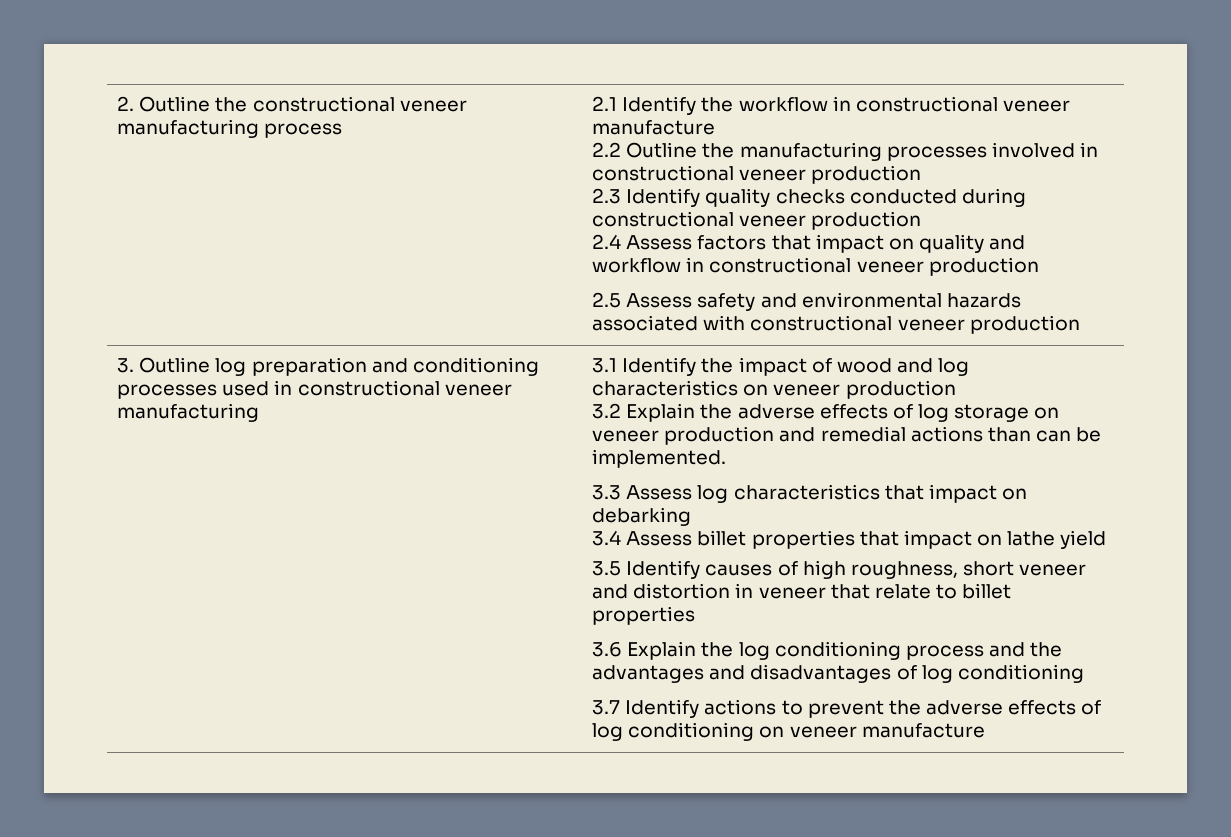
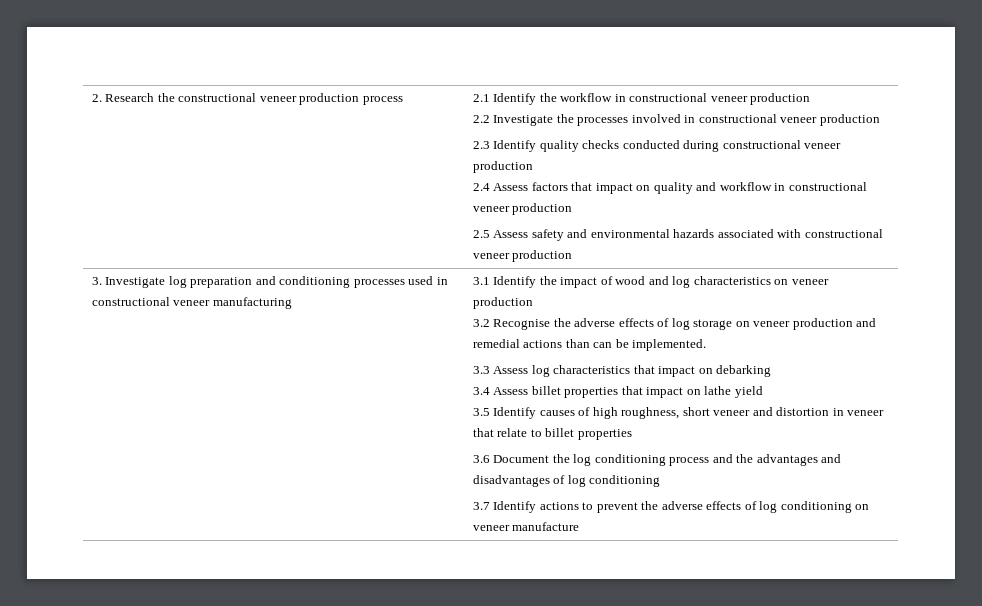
[139,96,211,112] Outline -> [105,93,155,102] Research
[117,119,260,138] manufacturing -> [299,93,360,105] production
[592,120,716,135] manufacture -> [750,93,811,105] production
[626,142,882,161] Outline the manufacturing -> [493,114,574,126] Investigate the
[139,357,211,373] Outline -> [105,277,166,288] Investigate
[626,403,696,422] Explain -> [493,319,551,330] Recognise
[627,641,697,660] Explain -> [493,455,550,463] Document

